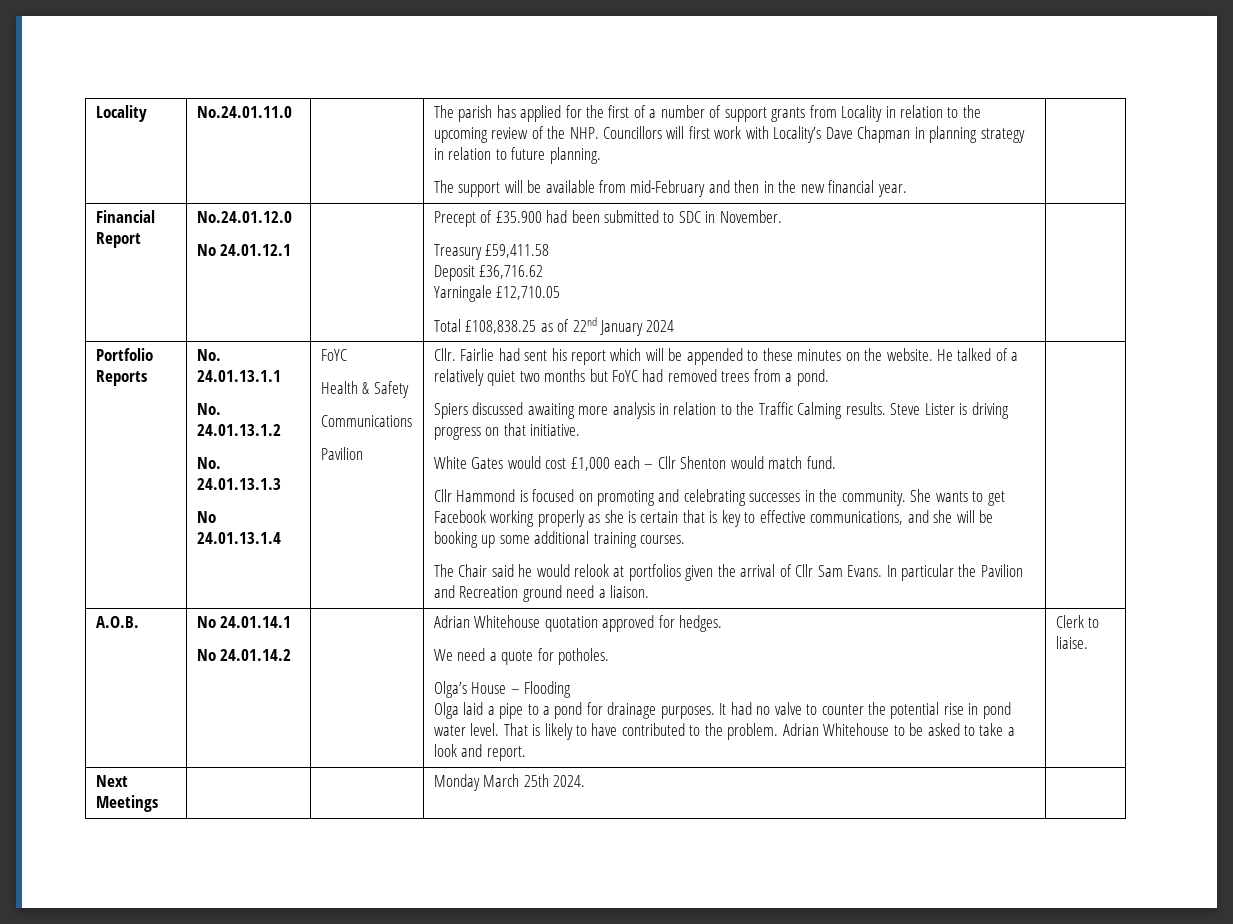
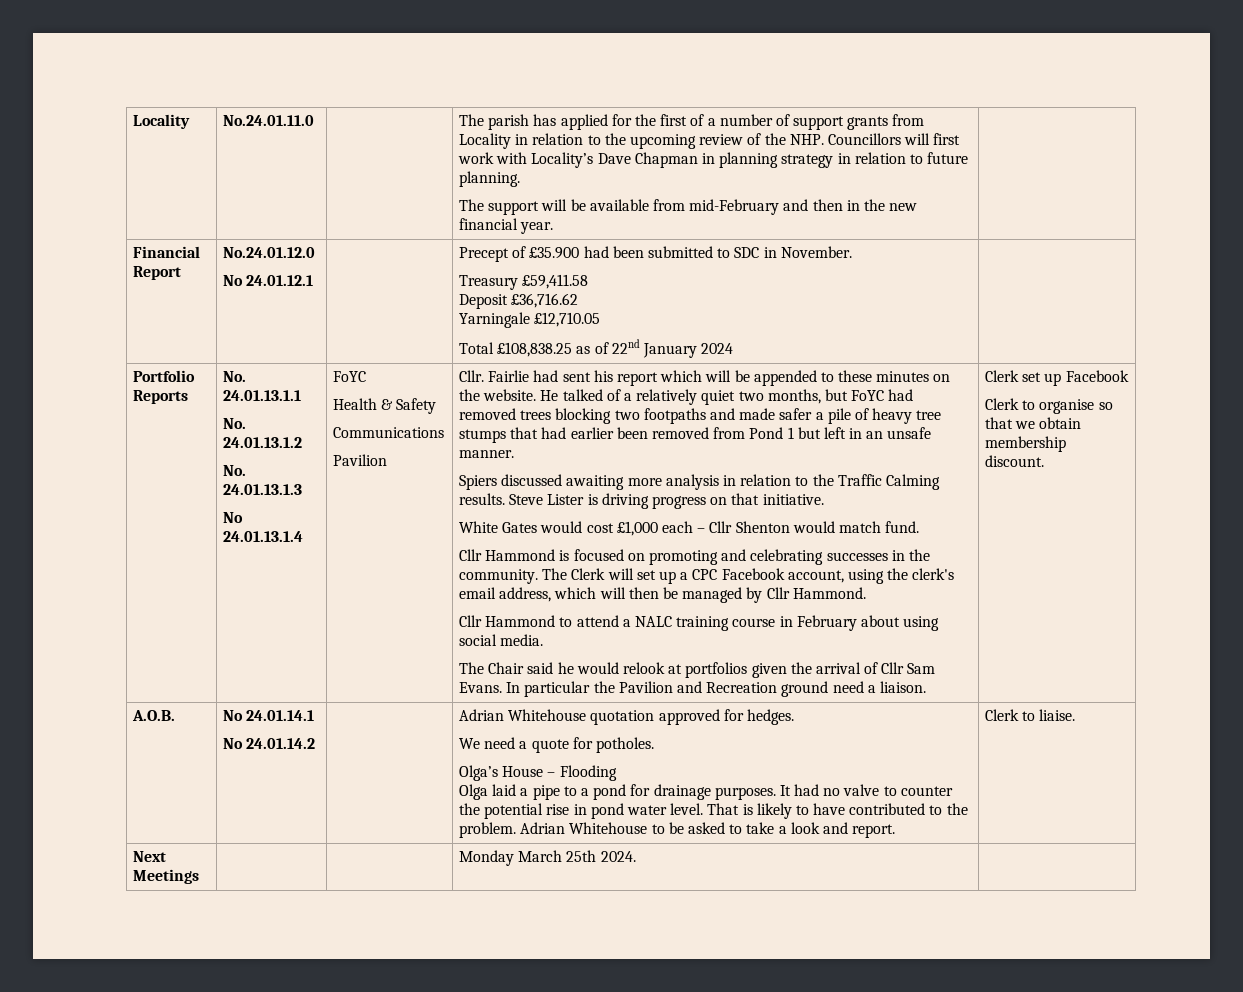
[544,369,586,382] months -> [767,389,821,404] months,
[753,369,829,386] from a pond. -> [555,408,942,424] [459,427,932,443] [459,450,515,458] blocking two footpaths and made safer a pile of heavy tree stumps that had earlier been removed from Pond 1 but left in an unsafe manner.
[910,489,1005,506] [433,510,994,527] [433,531,685,548] She wants to get Facebook working properly as she is certain that is key to effective communications, and she will be booking up some additional training courses. -> [542,568,955,584] [459,587,866,603] [459,615,940,631] [459,634,544,646] The Clerk will set up a CPC Facebook account, using the clerk's email address, which will then be managed by Cllr Hammond. // Cllr Hammond to attend a NALC training course in February about using social media.
(649, 591) none -> [985,370,1129,386] [985,398,1113,414] [985,417,1082,429] [985,436,1067,452] [985,455,1045,467] Clerk set up Facebook // Clerk to organise so that we obtain membership discount.

